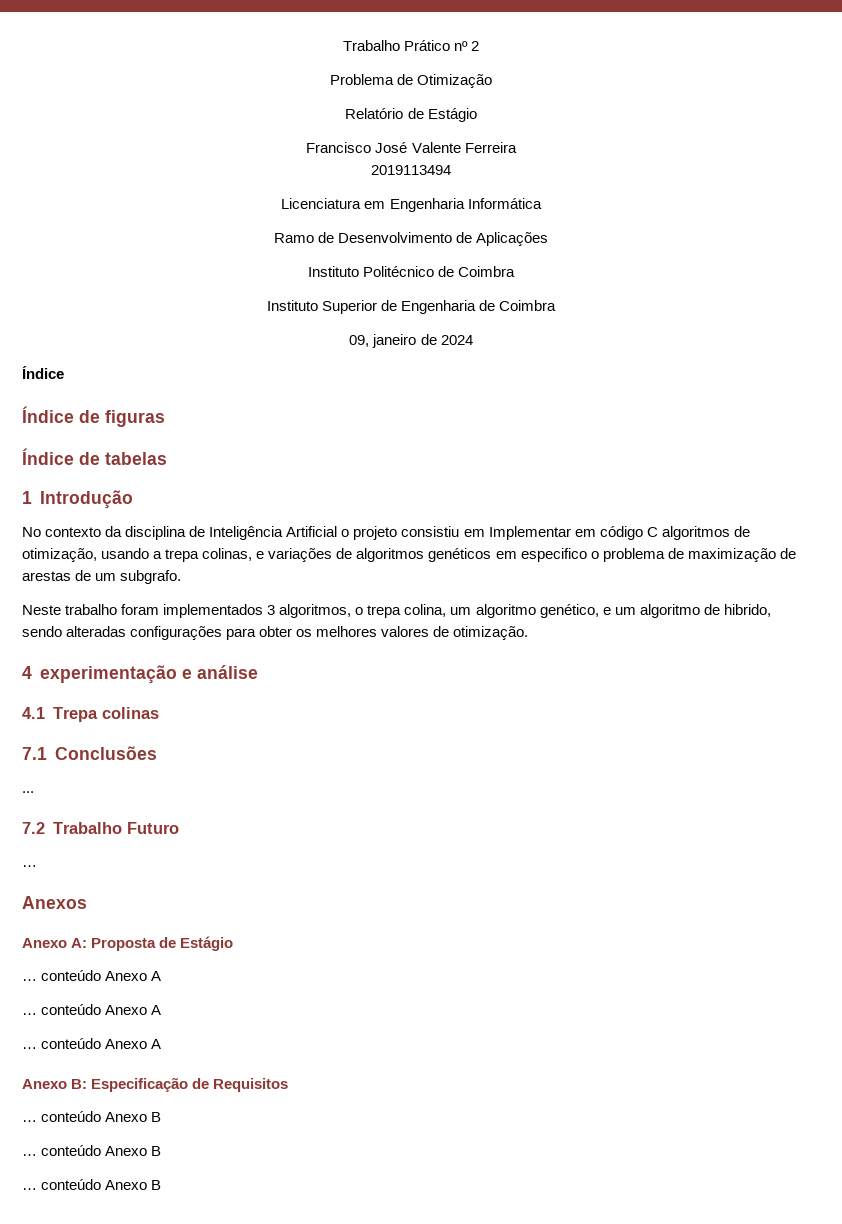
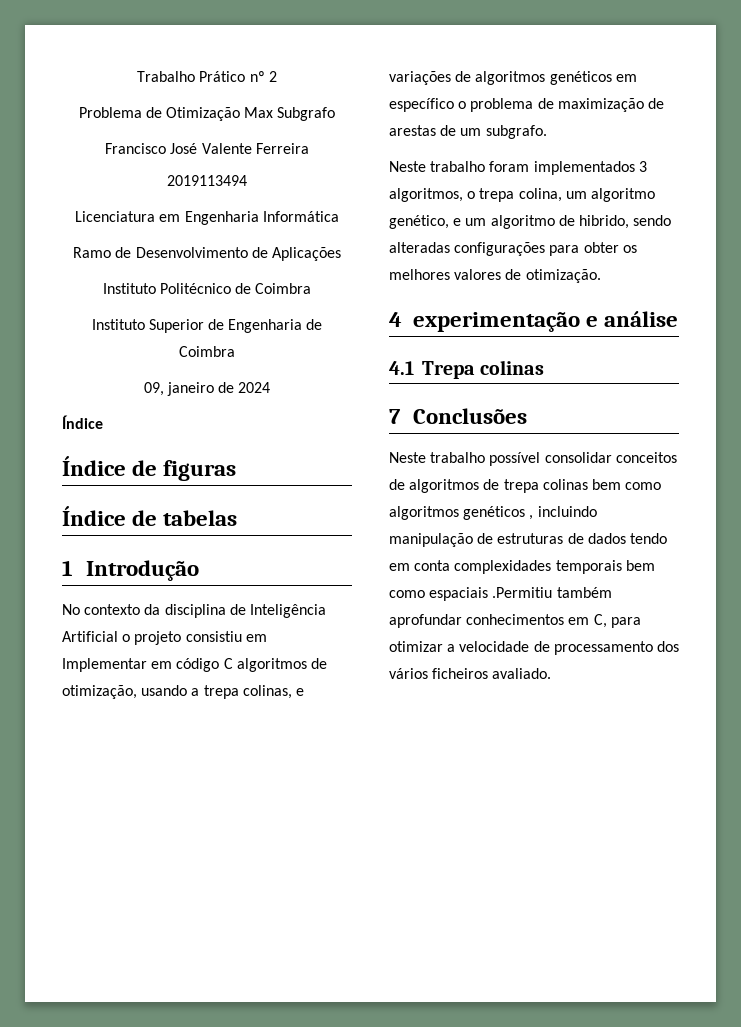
[345,108,477,122] // Relatório de Estágio -> [244,107,336,121] Max Subgrafo
[520,548,587,562] especifico -> [389,98,454,112] específico
[22,747,47,760] 7.1 -> [389,409,401,424] 7
[22,791,34,793] [22,822,179,834] [22,865,37,867] [22,896,87,909] [22,936,234,951] [22,970,162,981] [22,1004,162,1015] [22,1038,162,1049] [22,1077,289,1092] [22,1111,162,1122] [22,1145,162,1156] [22,1179,162,1190] ... // 7.2 Trabalho Futuro // … // Anexos // Anexo A: Proposta de Estágio // … conteúdo Anexo A // … conteúdo Anexo A // … conteúdo Anexo A // Anexo B: Especificação de Requisitos // … conteúdo Anexo B // … conteúdo Anexo B // … conteúdo Anexo B -> [389,452,677,466] [389,479,662,493] [389,506,597,520] [389,533,667,547] [389,560,655,574] [389,587,612,601] [389,614,641,628] [389,641,679,655] [389,668,552,679] Neste trabalho possível consolidar conceitos de algoritmos de trepa colinas bem como algoritmos genéticos , incluindo manipulação de estruturas de dados tendo em conta complexidades temporais bem como espaciais .Permitiu também aprofundar conhecimentos em C, para otimizar a velocidade de processamento dos vários ficheiros avaliado.

